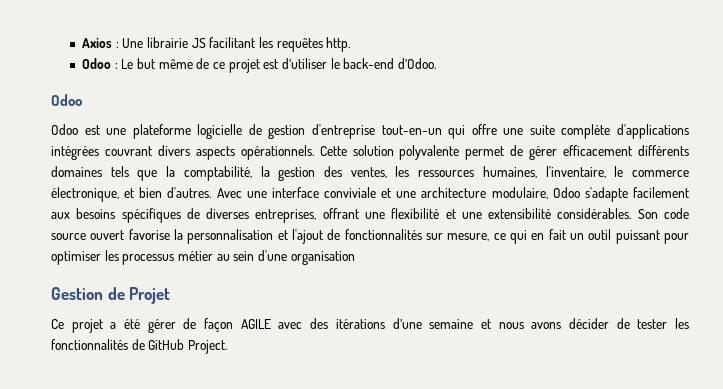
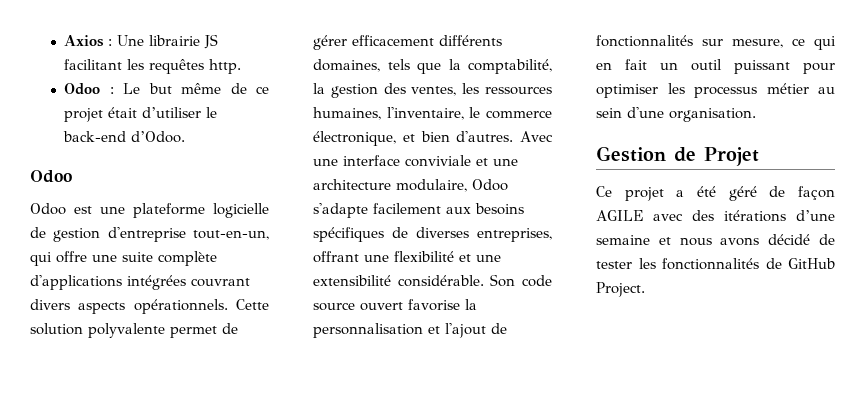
[263,59,279,69] est -> [108,107,138,118] était
[381,125,442,135] tout-en-un -> [193,230,269,240] tout-en-un,
[51,166,102,177] domaines -> [313,59,380,72] domaines,
[557,208,632,219] considérables. -> [397,275,484,287] considérable.
[290,251,355,265] organisation -> [669,108,756,122] organisation.
[147,319,176,333] gérer -> [728,186,757,201] géré
[568,318,609,329] décider -> [768,234,811,245] décidé

